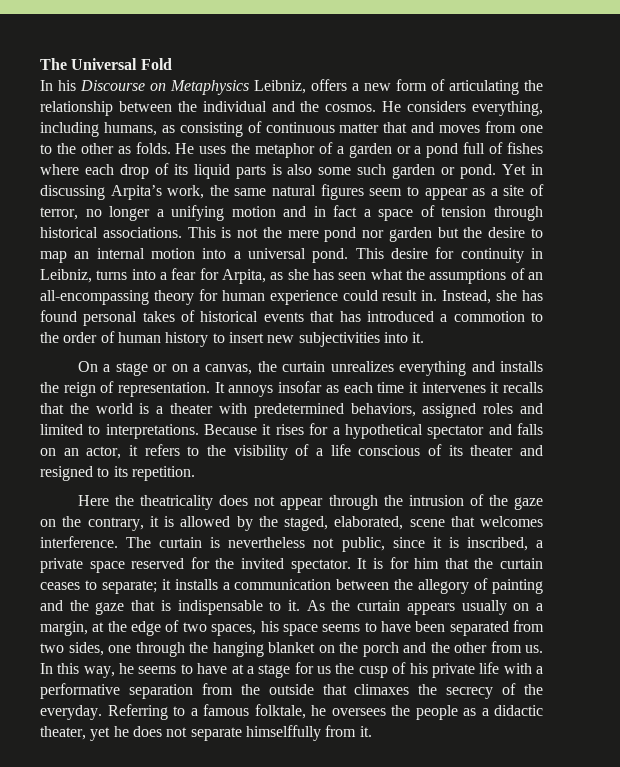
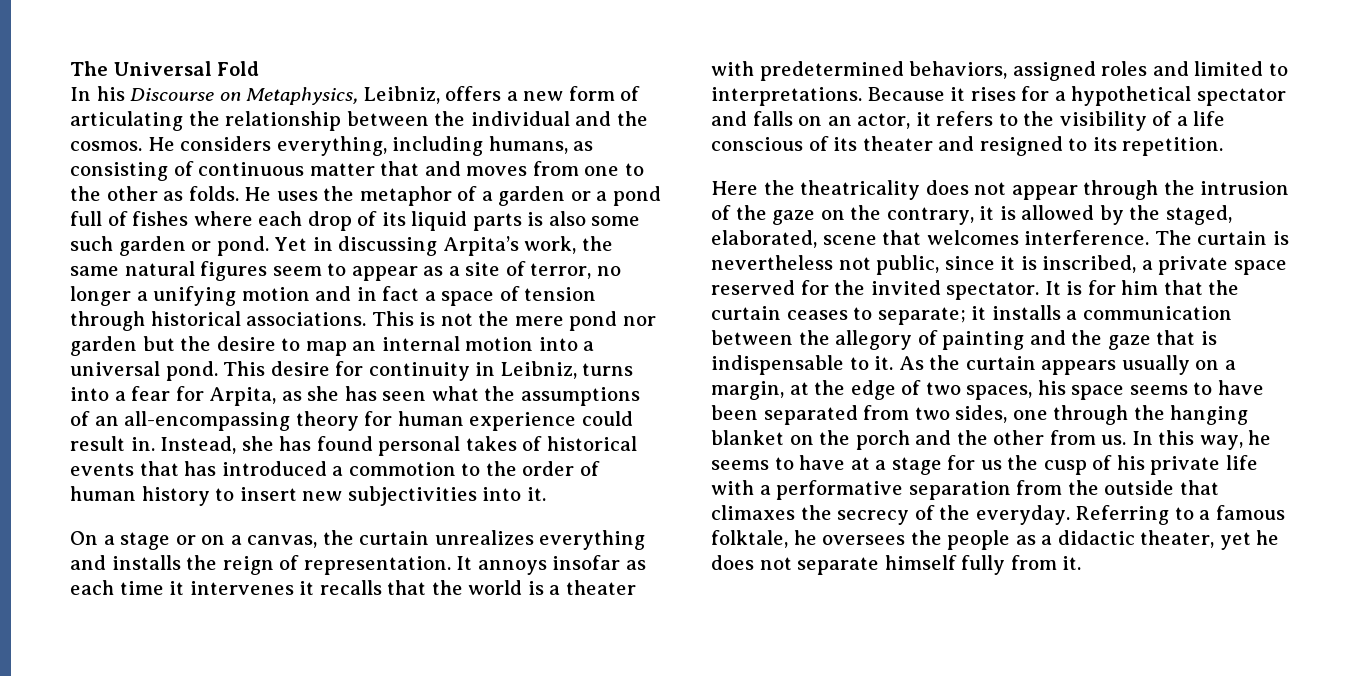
[170,80,249,95] Metaphysics -> [246,87,359,105] Metaphysics,
[245,725,321,741] himselffully -> [884,555,1006,575] himself fully

